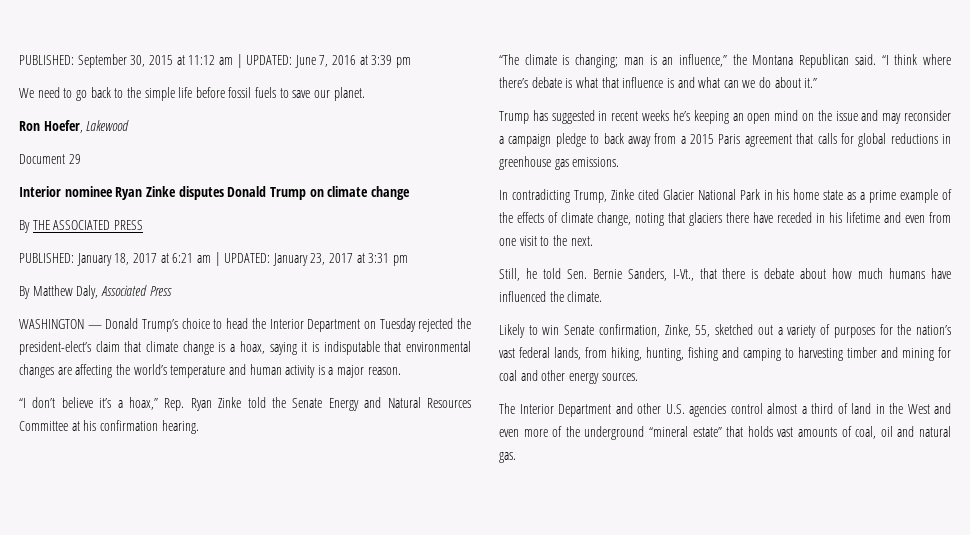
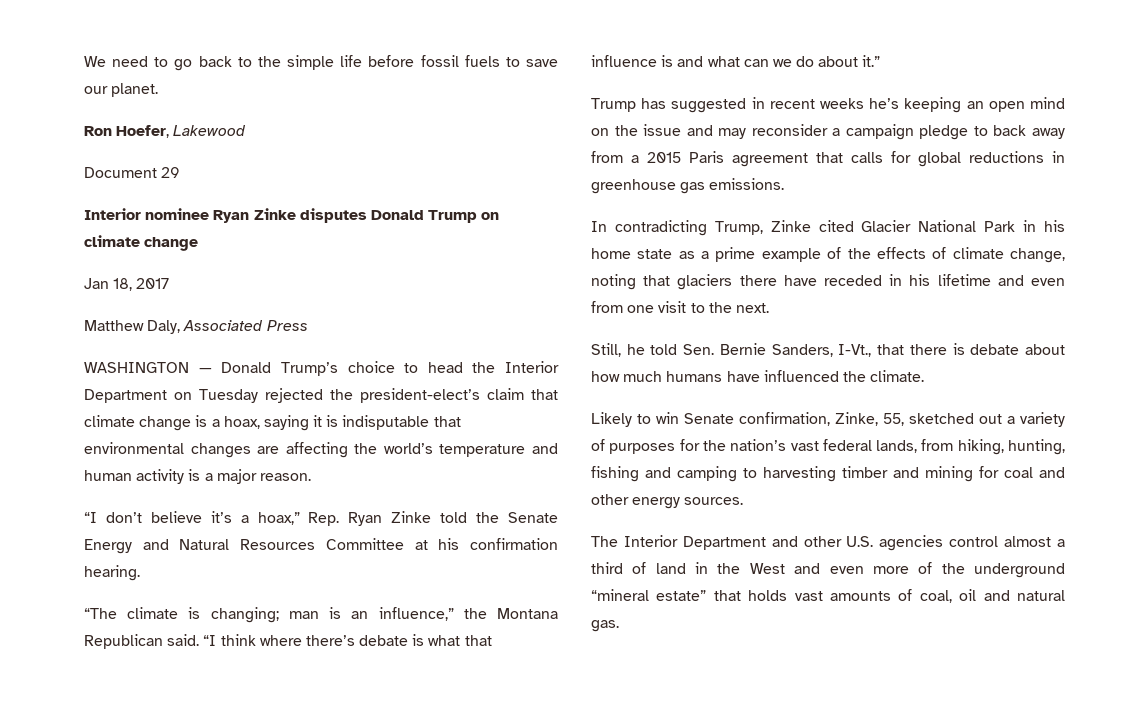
[19,54,412,68] PUBLISHED: September 30, 2015 at 11:12 am | UPDATED: June 7, 2016 at 3:39 pm // -> (84, 61) none
[19,220,143,233] [19,252,409,266] [19,286,30,299] By THE ASSOCIATED PRESS // PUBLISHED: January 18, 2017 at 6:21 am | UPDATED: January 23, 2017 at 3:31 pm // By -> [84,278,170,291] Jan 18, 2017 //

